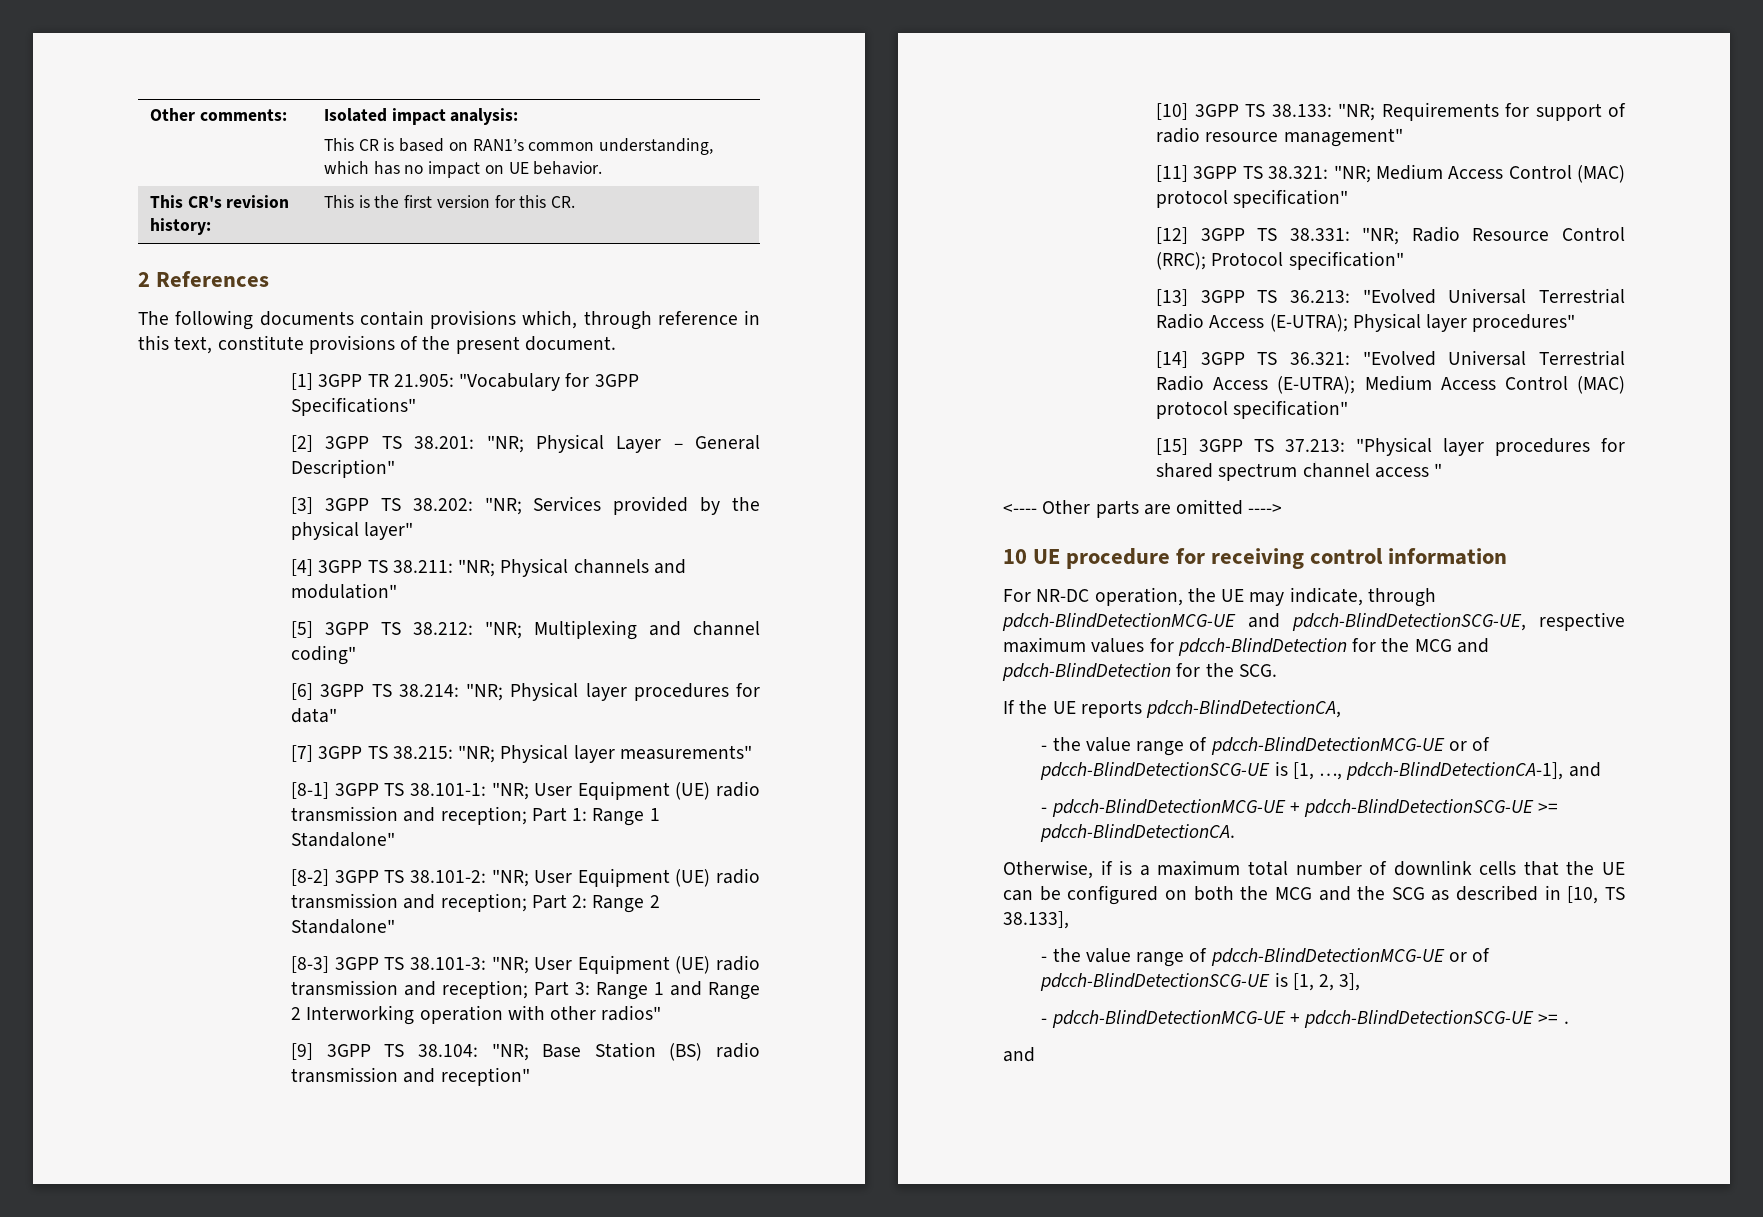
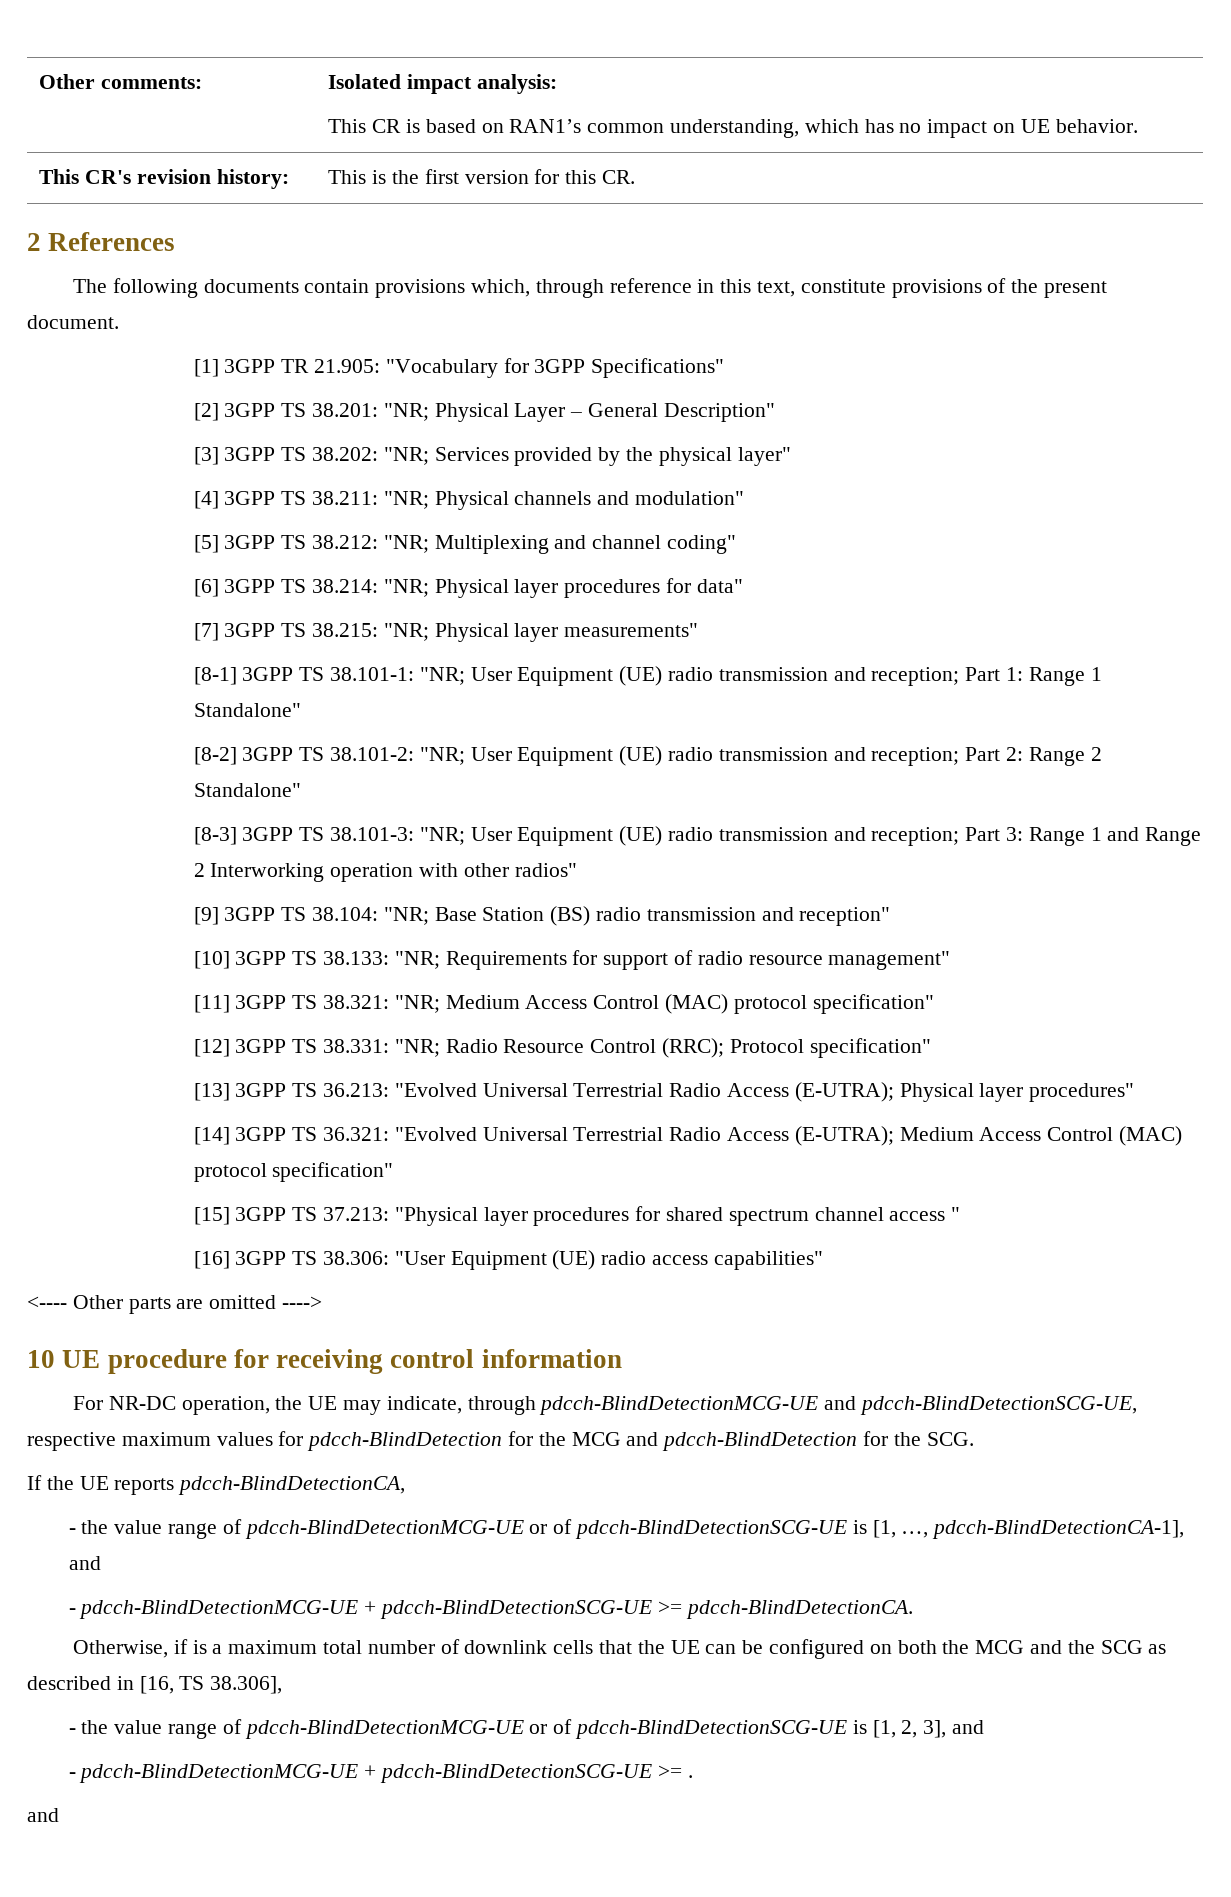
(1443, 470) none -> [193,1250,823,1270] // [16] 3GPP TS 38.306: "User Equipment (UE) radio access capabilities"
[1567,886,1625,904] [1003,911,1069,929] [10, TS 38.133], -> [139,1676,283,1694] [16, TS 38.306],
(1361, 982) none -> [952,1720,985,1734] and

